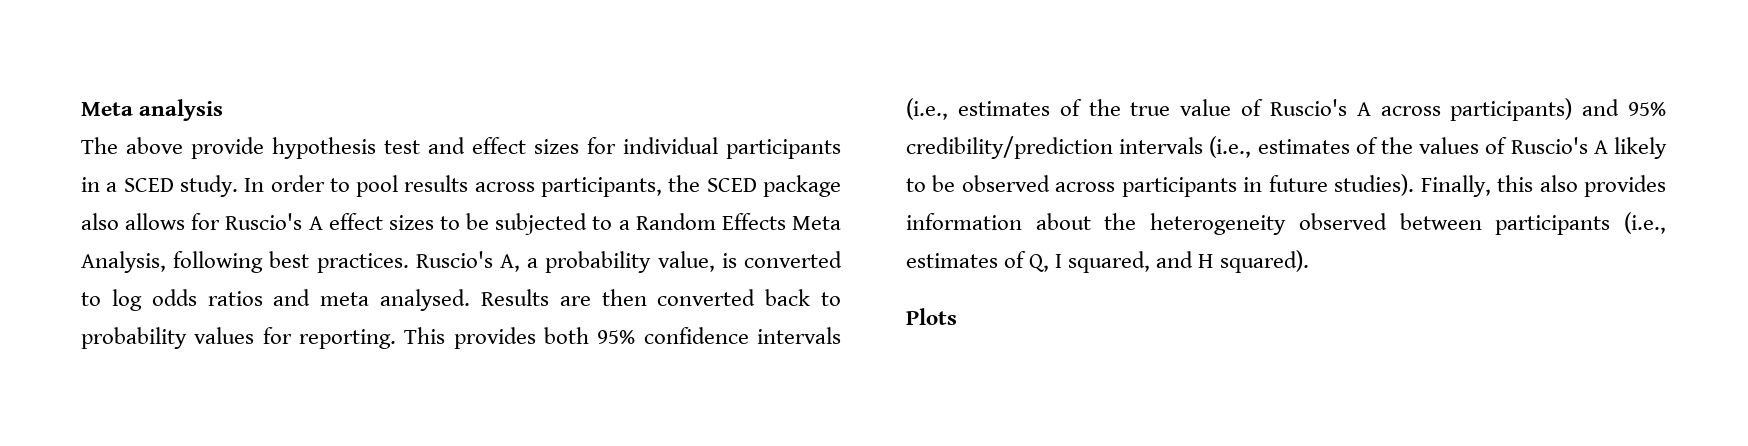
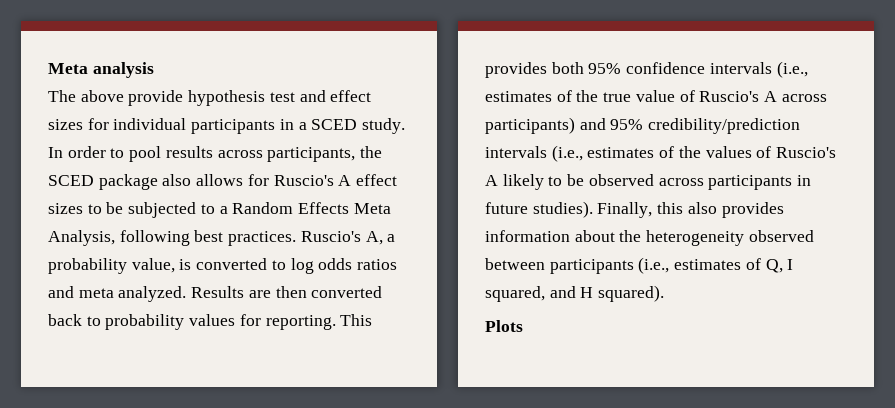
[380,289,470,311] analysed. -> [118,286,187,302] analyzed.

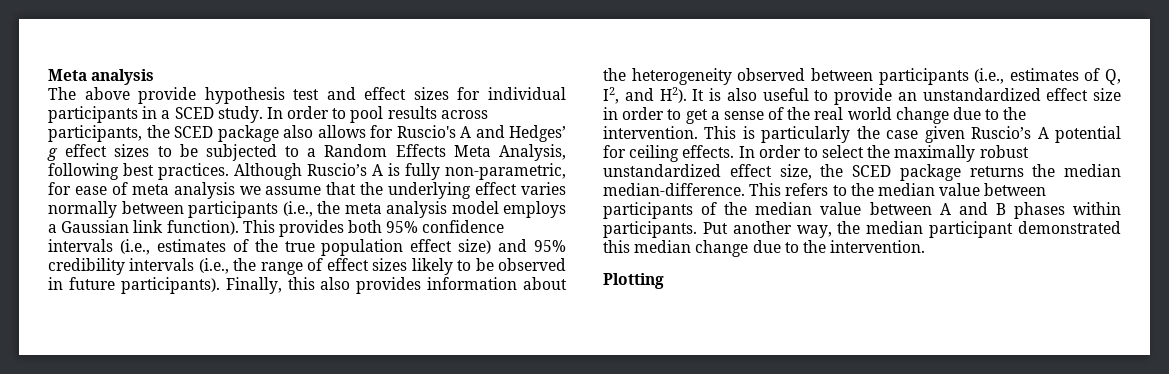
(352, 180) none -> [475,125,566,142] [47,148,58,161] and Hedges’ g
[300,231,396,245] [48,258,398,274] [48,286,383,302] [48,314,336,330] Ruscio's A, a probability value, is converted to log odds ratios and meta analyzed. Results are then converted back to probability values for reporting. -> [234,163,566,180] [48,182,567,199] [48,201,566,218] [48,220,239,235] Although Ruscio’s A is fully non-parametric, for ease of meta analysis we assume that the underlying effect varies normally between participants (i.e., the meta analysis model employs a Gaussian link function).
[635,90,827,102] [485,117,575,134] value of Ruscio's A across participants) -> [321,239,492,256] population effect size)
[648,118,801,134] [485,145,837,162] [485,175,498,186] credibility/prediction intervals (i.e., estimates of the values of Ruscio's A -> [48,258,408,275] credibility intervals (i.e., the range of effect sizes
[658,175,793,190] across participants -> (566, 264) none
[532,201,593,218] studies). -> [120,277,220,294] participants).
[787,259,794,270] [485,285,665,302] [485,320,523,332] I squared, and H squared). // Plots -> [603,87,1121,105] [603,107,1027,124] [603,126,1121,143] [603,145,1029,162] [603,164,1121,181] [603,183,1047,196] [603,202,1121,219] [603,221,1121,238] [603,240,926,257] [603,273,664,289] I2, and H2). It is also useful to provide an unstandardized effect size in order to get a sense of the real world change due to the intervention. This is particularly the case given Ruscio’s A potential for ceiling effects. In order to select the maximally robust unstandardized effect size, the SCED package returns the median median-difference. This refers to the median value between participants of the median value between A and B phases within participants. Put another way, the median participant demonstrated this median change due to the intervention. // Plotting

